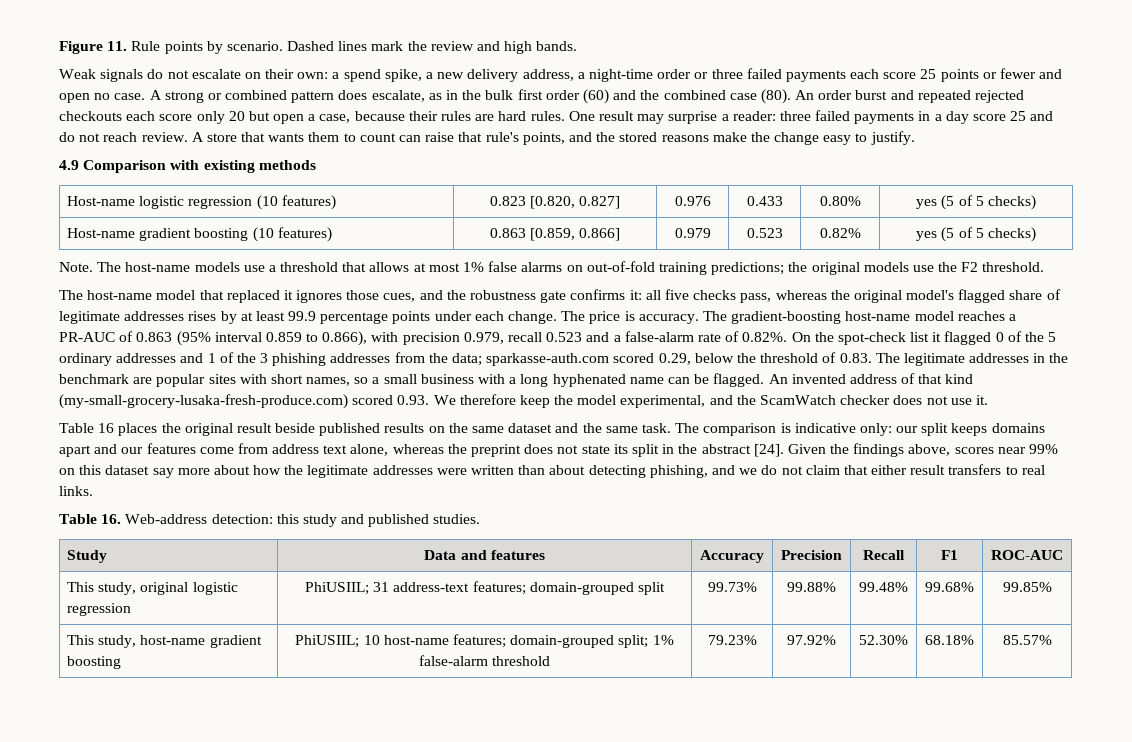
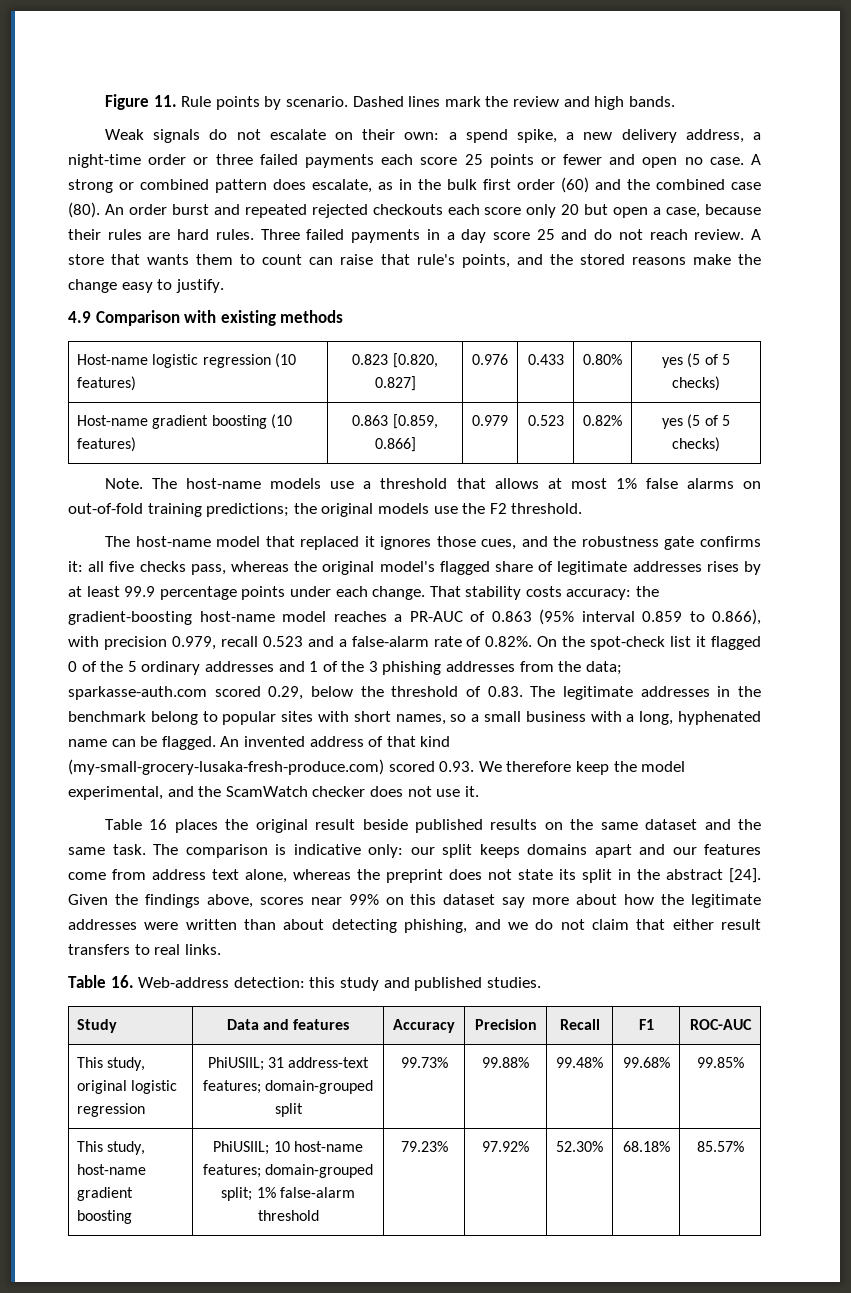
[568,111,811,124] One result may surprise a reader: three -> [260,229,300,240] Three
[561,311,727,324] The price is accuracy. The -> [429,586,660,600] That stability costs accuracy: the
[133,377,153,384] are -> [150,711,218,725] belong to
[520,374,549,387] long -> [639,711,674,725] long,

